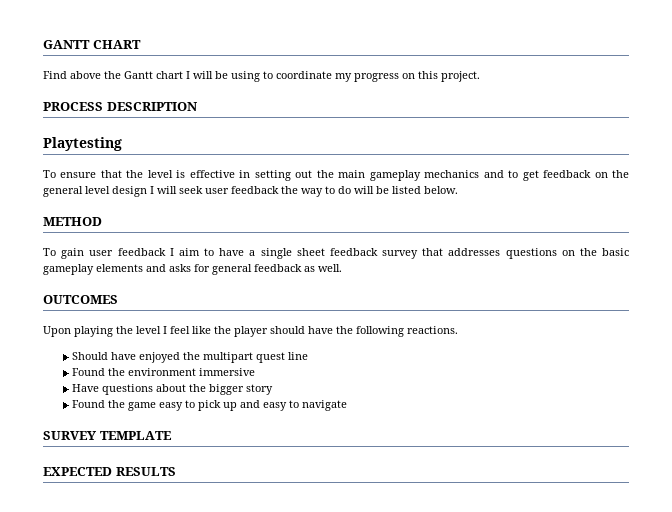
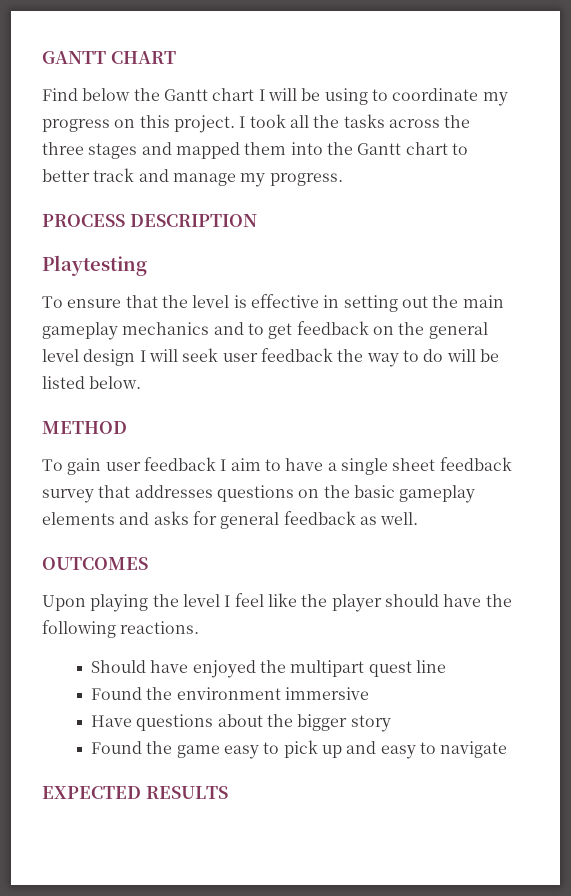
[70,71,101,79] above -> [82,88,131,101] below
(480, 76) none -> [239,114,471,128] [42,142,468,159] [42,168,343,187] I took all the tasks across the three stages and mapped them into the Gantt chart to better track and manage my progress.
[43,431,172,440] // SURVEY TEMPLATE -> (508, 749) none

